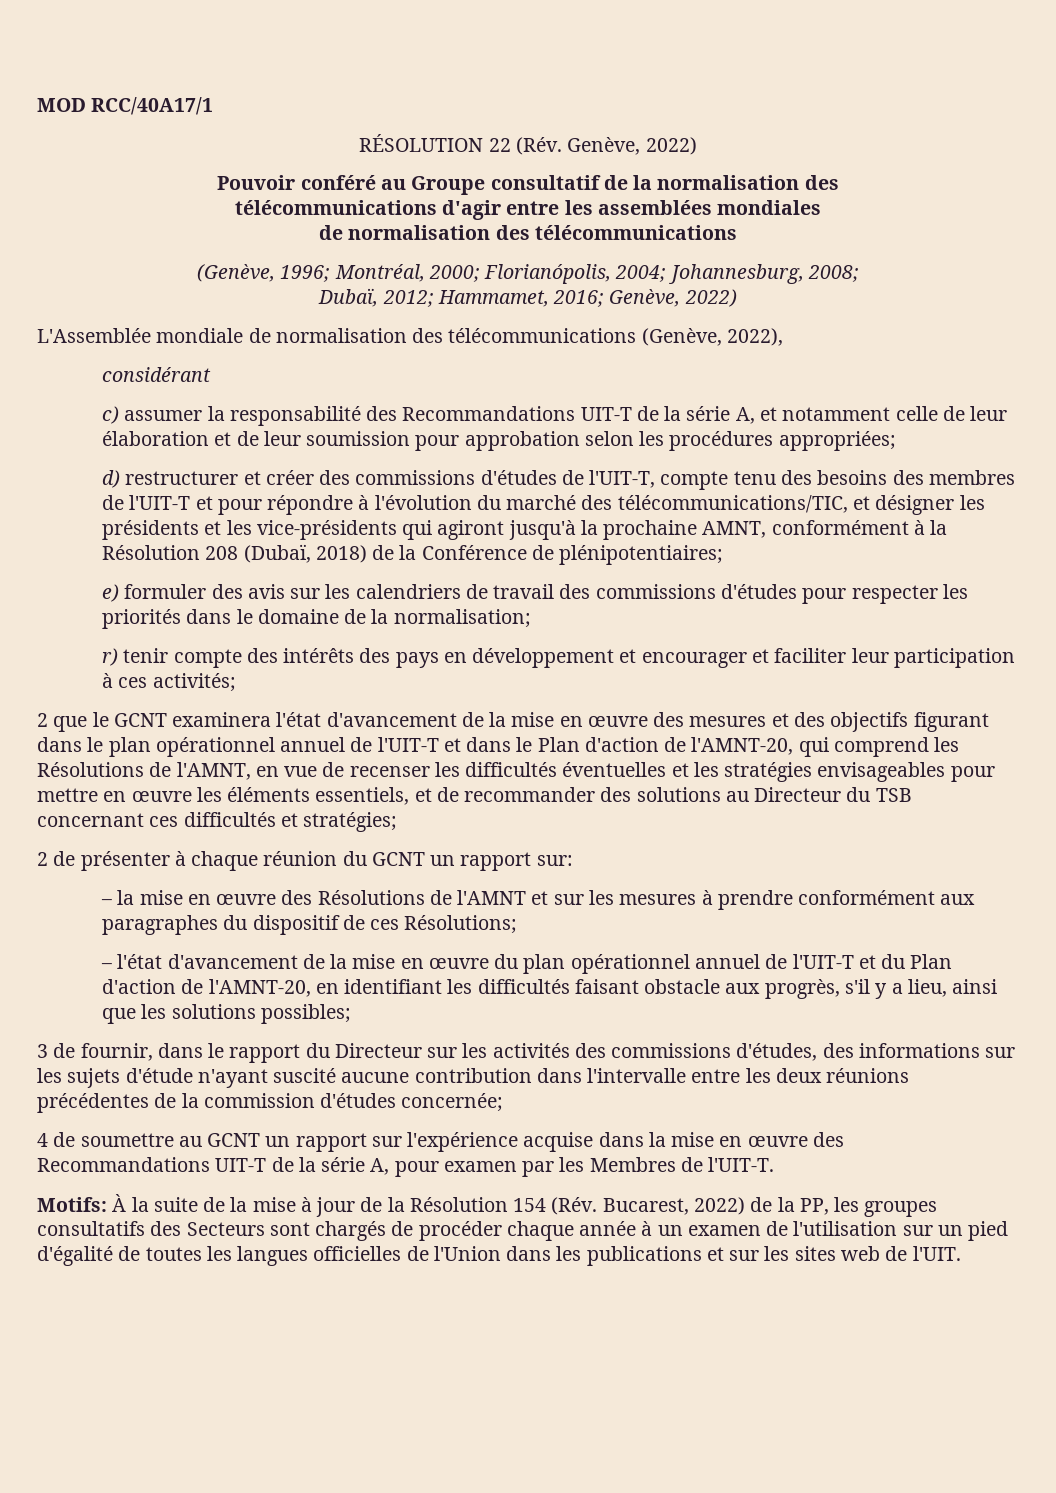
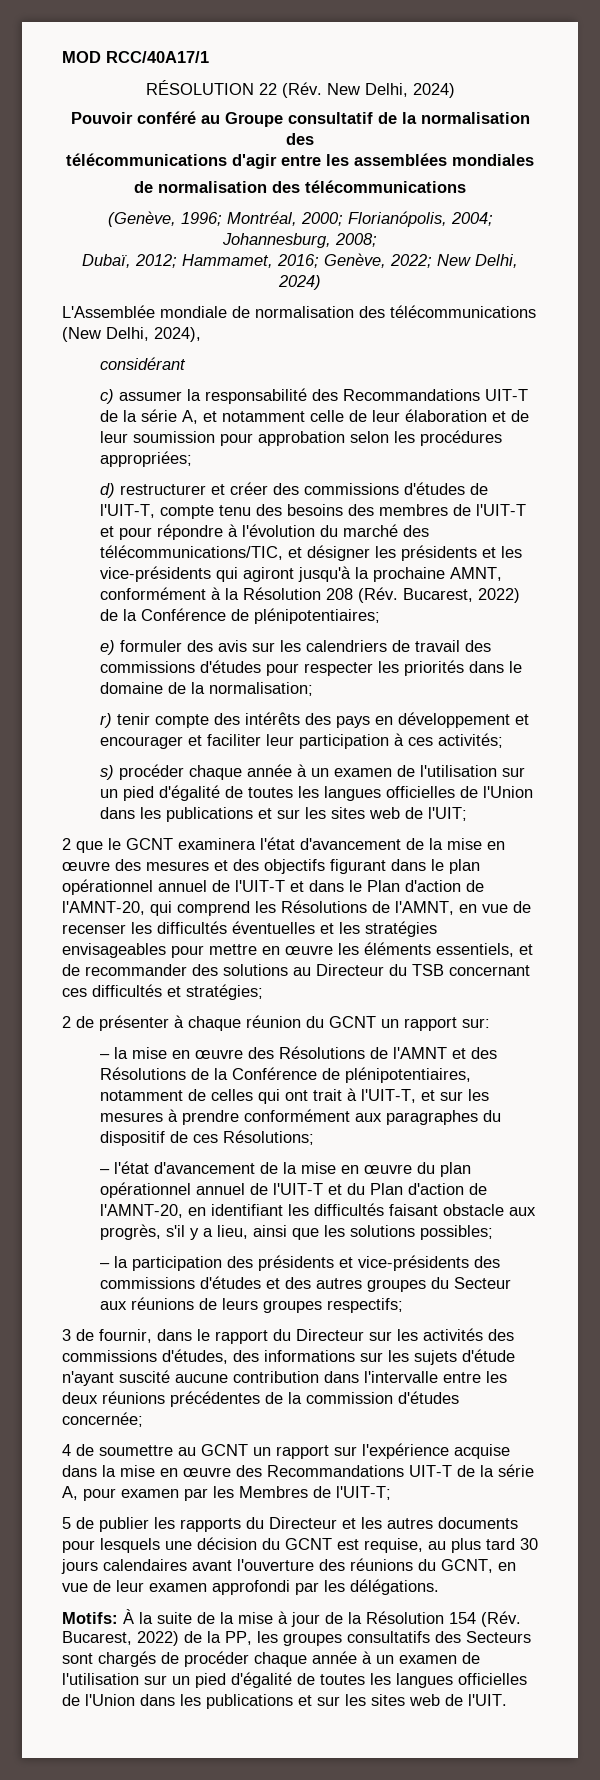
[567,137,697,155] Genève, 2022) -> [326,83,455,98] New Delhi, 2024)
[684,289,737,307] 2022) -> [390,254,518,268] [278,275,321,290] 2022; New Delhi, 2024)
[641,328,783,346] (Genève, 2022), -> [62,327,201,342] (New Delhi, 2024),
[243,544,367,563] (Dubaï, 2018) -> [357,587,520,603] (Rév. Bucarest, 2022)
(236, 682) none -> [99,764,525,780] [99,785,533,801] [99,807,467,822] // s) procéder chaque année à un examen de l'utilisation sur un pied d'égalité de toutes les langues officielles de l'Union dans les publications et sur les sites web de l'UIT;
(549, 898) none -> [470,1047,497,1059] [99,1067,471,1083] [99,1088,435,1104] des Résolutions de la Conférence de plénipotentiaires, notamment de celles qui ont trait à l'UIT-T, et
(351, 1014) none -> [99,1255,500,1271] [99,1276,511,1292] [99,1297,403,1313] // – la participation des présidents et vice-présidents des commissions d'études et des autres groupes du Secteur aux réunions de leurs groupes respectifs;
[708,1157,775,1172] l'UIT-T. -> [336,1486,391,1500] [62,1517,518,1532] [62,1537,538,1553] [61,1558,516,1574] [62,1579,439,1595] l'UIT-T; // 5 de publier les rapports du Directeur et les autres documents pour lesquels une décision du GCNT est requise, au plus tard 30 jours calendaires avant l'ouverture des réunions du GCNT, en vue de leur examen approfondi par les délégations.

